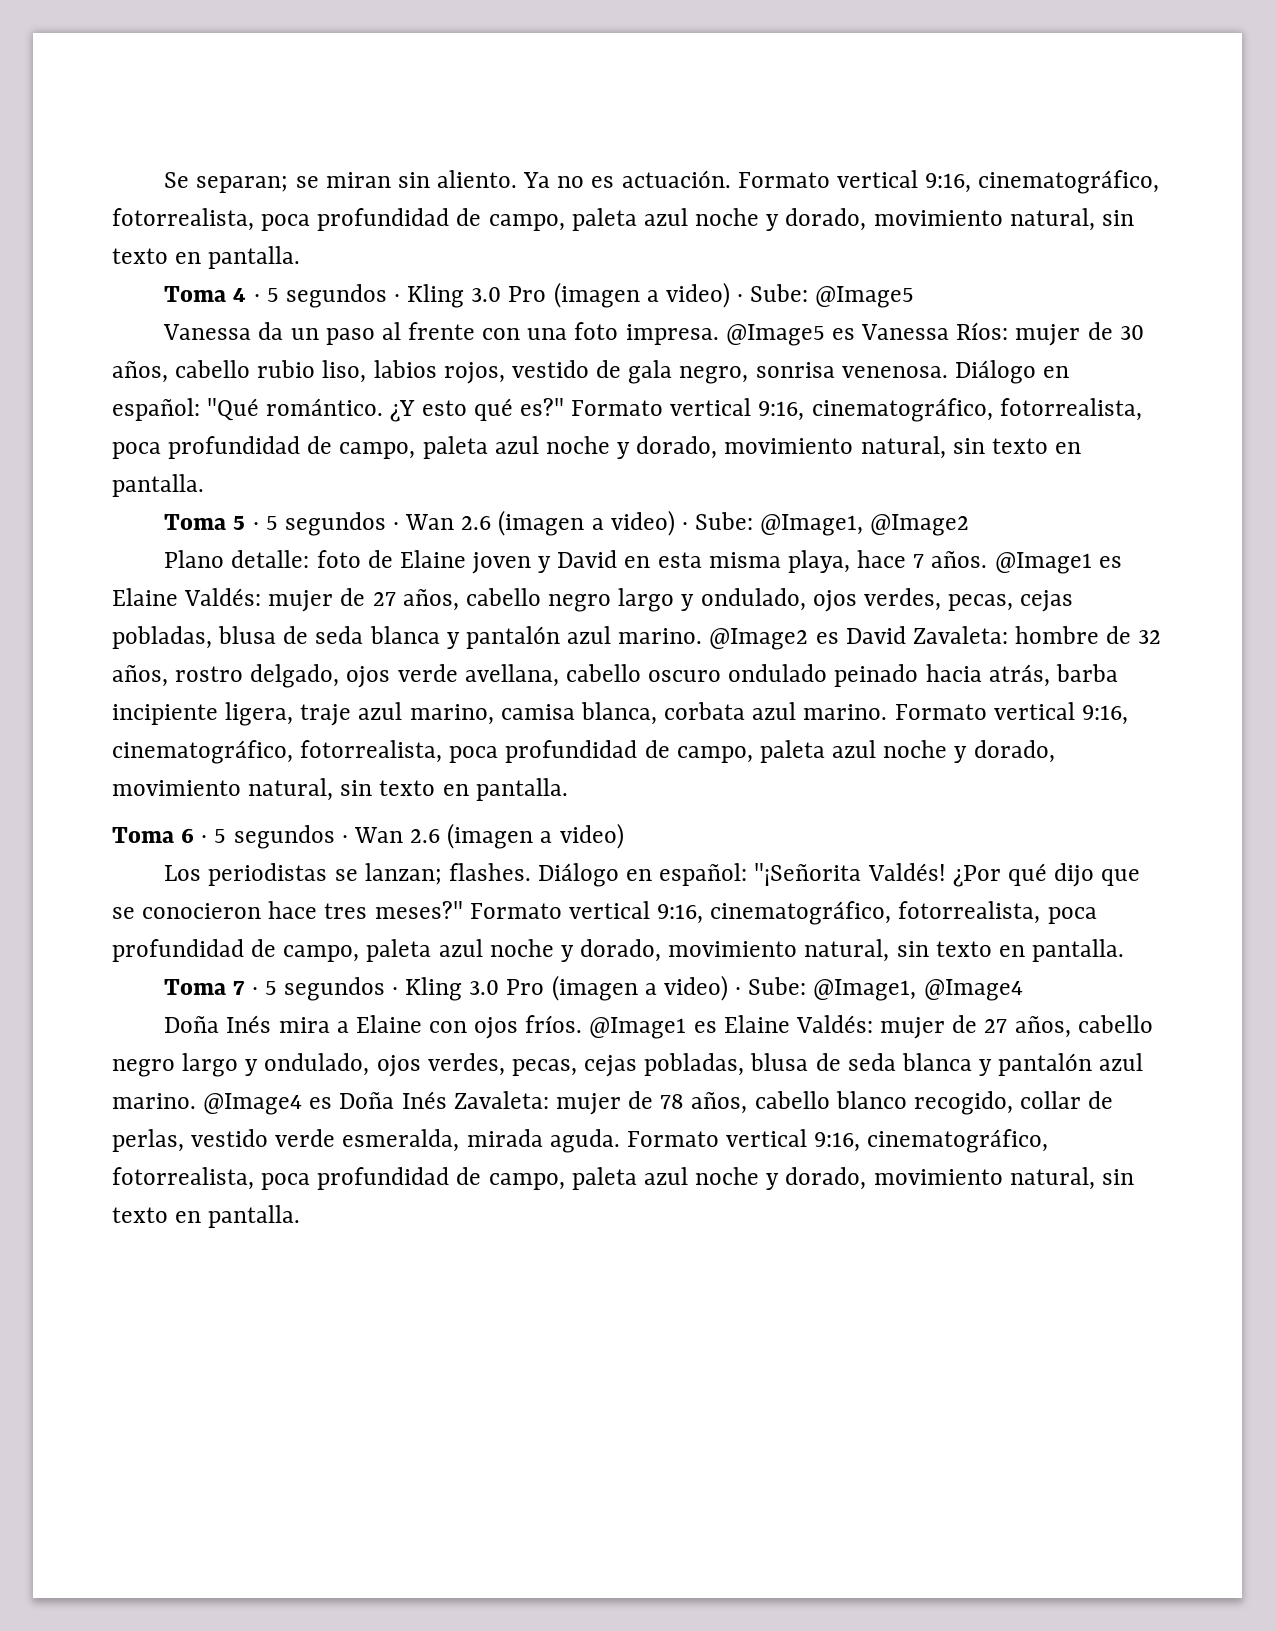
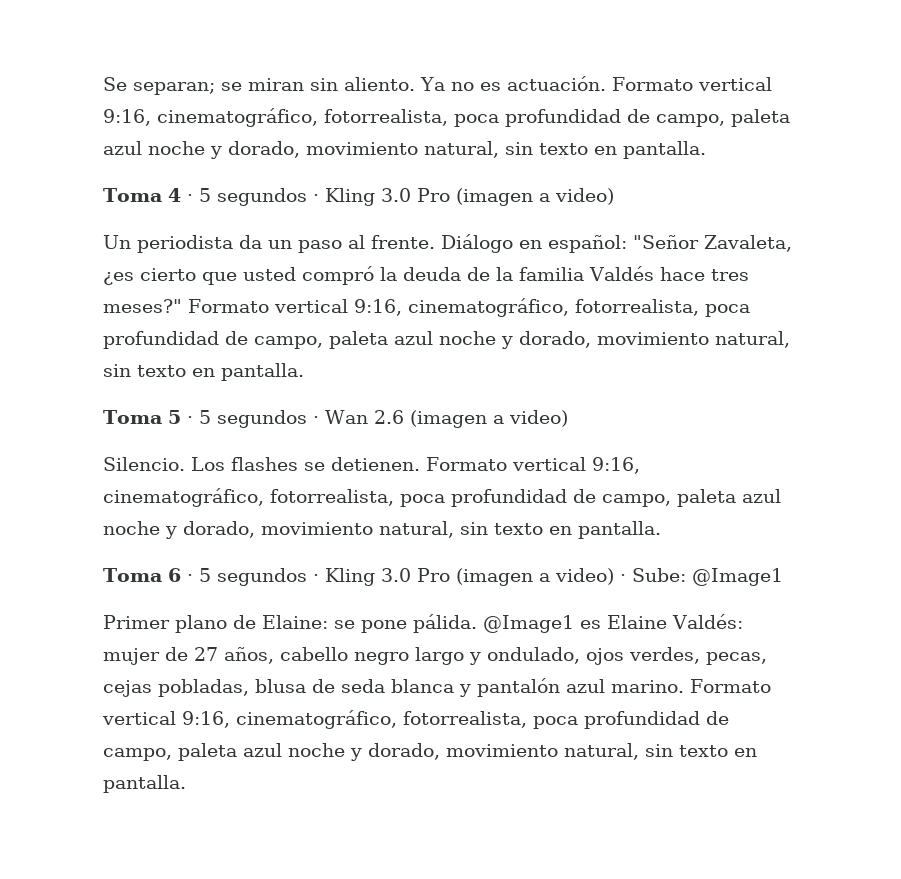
[737,284,915,308] [163,322,1144,346] [112,360,1070,384] [112,398,564,422] · Sube: @Image5 // Vanessa da un paso al frente con una foto impresa. @Image5 es Vanessa Ríos: mujer de 30 años, cabello rubio liso, labios rojos, vestido de gala negro, sonrisa venenosa. Diálogo en español: "Qué romántico. ¿Y esto qué es?" -> [103,234,792,253] [103,266,749,285] [103,299,182,313] // Un periodista da un paso al frente. Diálogo en español: "Señor Zavaleta, ¿es cierto que usted compró la deuda de la familia Valdés hace tres meses?"
[681,512,970,536] [164,550,1122,574] [112,588,1074,612] [112,626,1162,650] [112,664,1118,688] [112,702,888,726] · Sube: @Image1, @Image2 // Plano detalle: foto de Elaine joven y David en esta misma playa, hace 7 años. @Image1 es Elaine Valdés: mujer de 27 años, cabello negro largo y ondulado, ojos verdes, pecas, cejas pobladas, blusa de seda blanca y pantalón azul marino. @Image2 es David Zavaleta: hombre de 32 años, rostro delgado, ojos verde avellana, cabello oscuro ondulado peinado hacia atrás, barba incipiente ligera, traje azul marino, camisa blanca, corbata azul marino. -> [103,457,420,471] // Silencio. Los flashes se detienen.
[353,823,624,849] [164,863,1141,887] [112,901,1097,925] [112,939,1125,962] [164,975,1023,1001] [164,1015,583,1039] Wan 2.6 (imagen a video) // Los periodistas se lanzan; flashes. Diálogo en español: "¡Señorita Valdés! ¿Por qué dijo que se conocieron hace tres meses?" Formato vertical 9:16, cinematográfico, fotorrealista, poca profundidad de campo, paleta azul noche y dorado, movimiento natural, sin texto en pantalla. // Toma 7 · 5 segundos · Kling 3.0 Pro (imagen a video) · Sube: @Image1, @Image4 // Doña Inés mira a Elaine con ojos fríos. -> [324,568,783,586] [103,614,477,633] Kling 3.0 Pro (imagen a video) · Sube: @Image1 // Primer plano de Elaine: se pone pálida.
[203,1091,1114,1115] [112,1129,620,1153] @Image4 es Doña Inés Zavaleta: mujer de 78 años, cabello blanco recogido, collar de perlas, vestido verde esmeralda, mirada aguda. -> (684, 686) none

